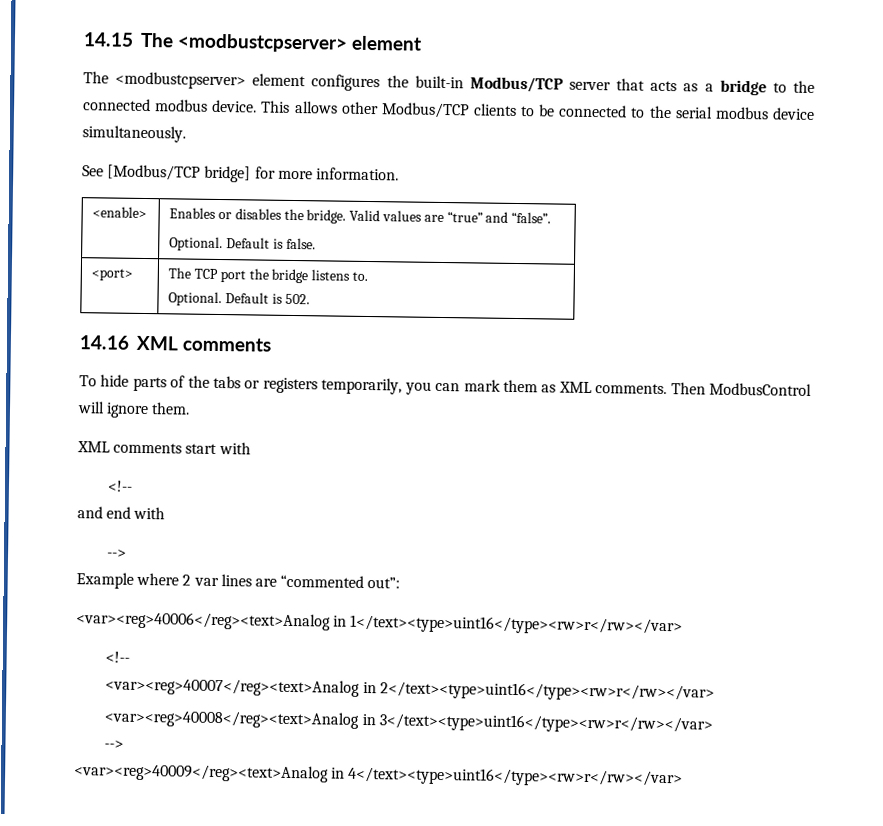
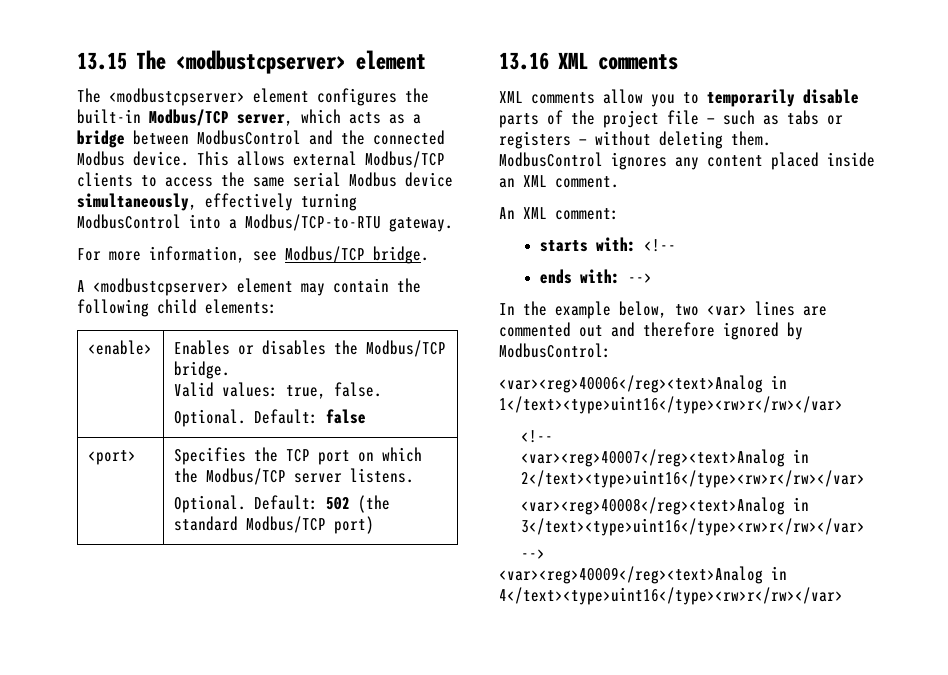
[83,32,134,47] 14.15 -> [77,52,127,70] 13.15
[569,78,646,91] server that -> [237,109,341,126] server, which
[772,82,787,93] to -> [133,130,333,145] between ModbusControl and
[155,99,209,112] modbus -> [77,151,125,166] Modbus
[341,101,379,115] other -> [293,151,357,166] external
[538,104,815,120] [82,125,186,143] [82,164,399,183] be connected to the serial modbus device simultaneously. // See [Modbus/TCP bridge] for more information. -> [165,172,453,187] [77,193,357,211] [77,214,453,232] [77,246,429,264] [77,278,421,296] [77,299,277,317] access the same serial Modbus device simultaneously, effectively turning ModbusControl into a Modbus/TCP-to-RTU gateway. // For more information, see Modbus/TCP bridge. // A <modbustcpserver> element may contain the following child elements:
[306,209,552,224] [169,236,316,252] [91,268,134,281] [168,267,369,284] [168,291,310,307] [79,335,271,352] [79,374,812,396] [77,401,191,419] [77,441,251,455] [107,480,134,492] [77,506,166,520] [107,549,128,558] [76,572,401,589] bridge. Valid values are “true” and “false”. // Optional. Default is false. // <port> | The TCP port the bridge listens to. // Optional. Default is 502. // 14.16 XML comments // To hide parts of the tabs or registers temporarily, you can mark them as XML comments. Then ModbusControl will ignore them. // XML comments start with // <!-- // and end with // --> // Example where 2 var lines are “commented out”: -> [365,340,446,357] [173,361,230,379] [173,382,382,399] [173,409,366,427] [87,450,136,465] [173,447,422,465] [173,468,414,485] [173,495,390,513] [173,516,374,534] [499,52,678,70] [499,89,859,107] [499,110,843,128] [499,131,771,149] [499,152,875,170] [499,175,619,188] [499,207,619,220] [539,237,676,252] [539,269,652,284] [499,301,827,319] [499,322,803,340] [499,343,611,358] Modbus/TCP bridge. // Valid values: true, false. // Optional. Default: false // <port> | Specifies the TCP port on which the Modbus/TCP server listens. // Optional. Default: 502 (the standard Modbus/TCP port) // 13.16 XML comments // XML comments allow you to temporarily disable parts of the project file — such as tabs or registers — without deleting them. ModbusControl ignores any content placed inside an XML comment. // An XML comment: // starts with: <!-- // ends with: --> // In the example below, two <var> lines are commented out and therefore ignored by ModbusControl:

